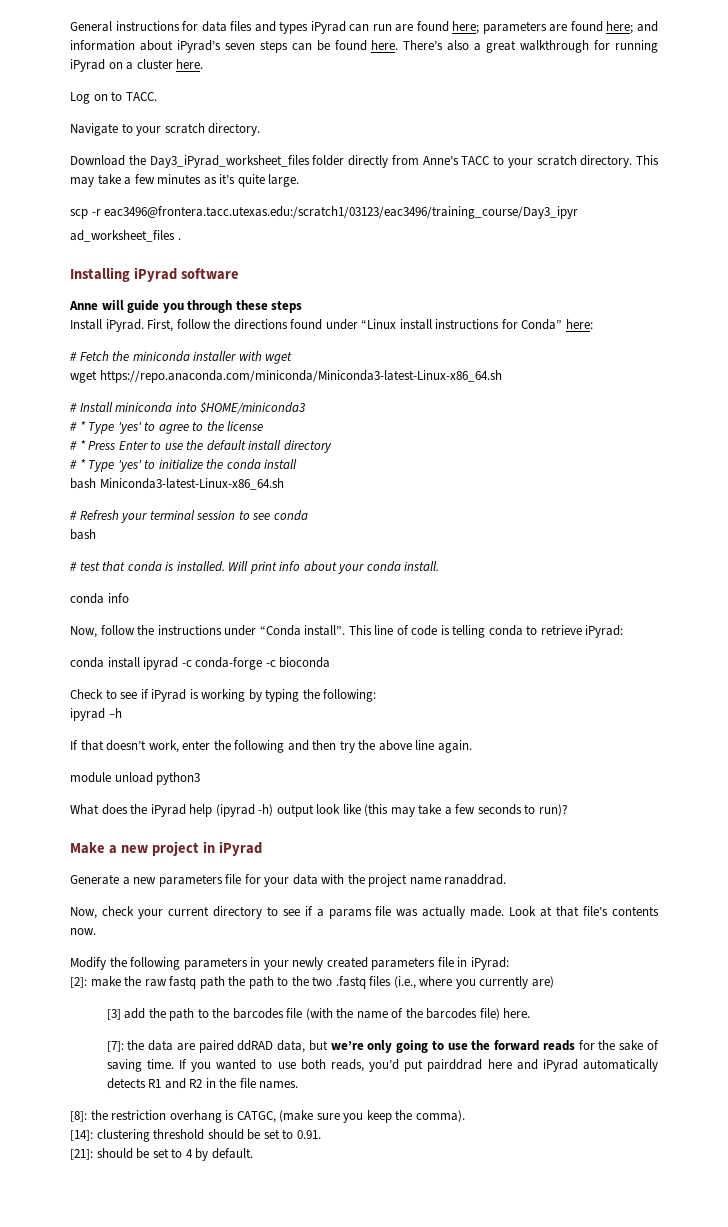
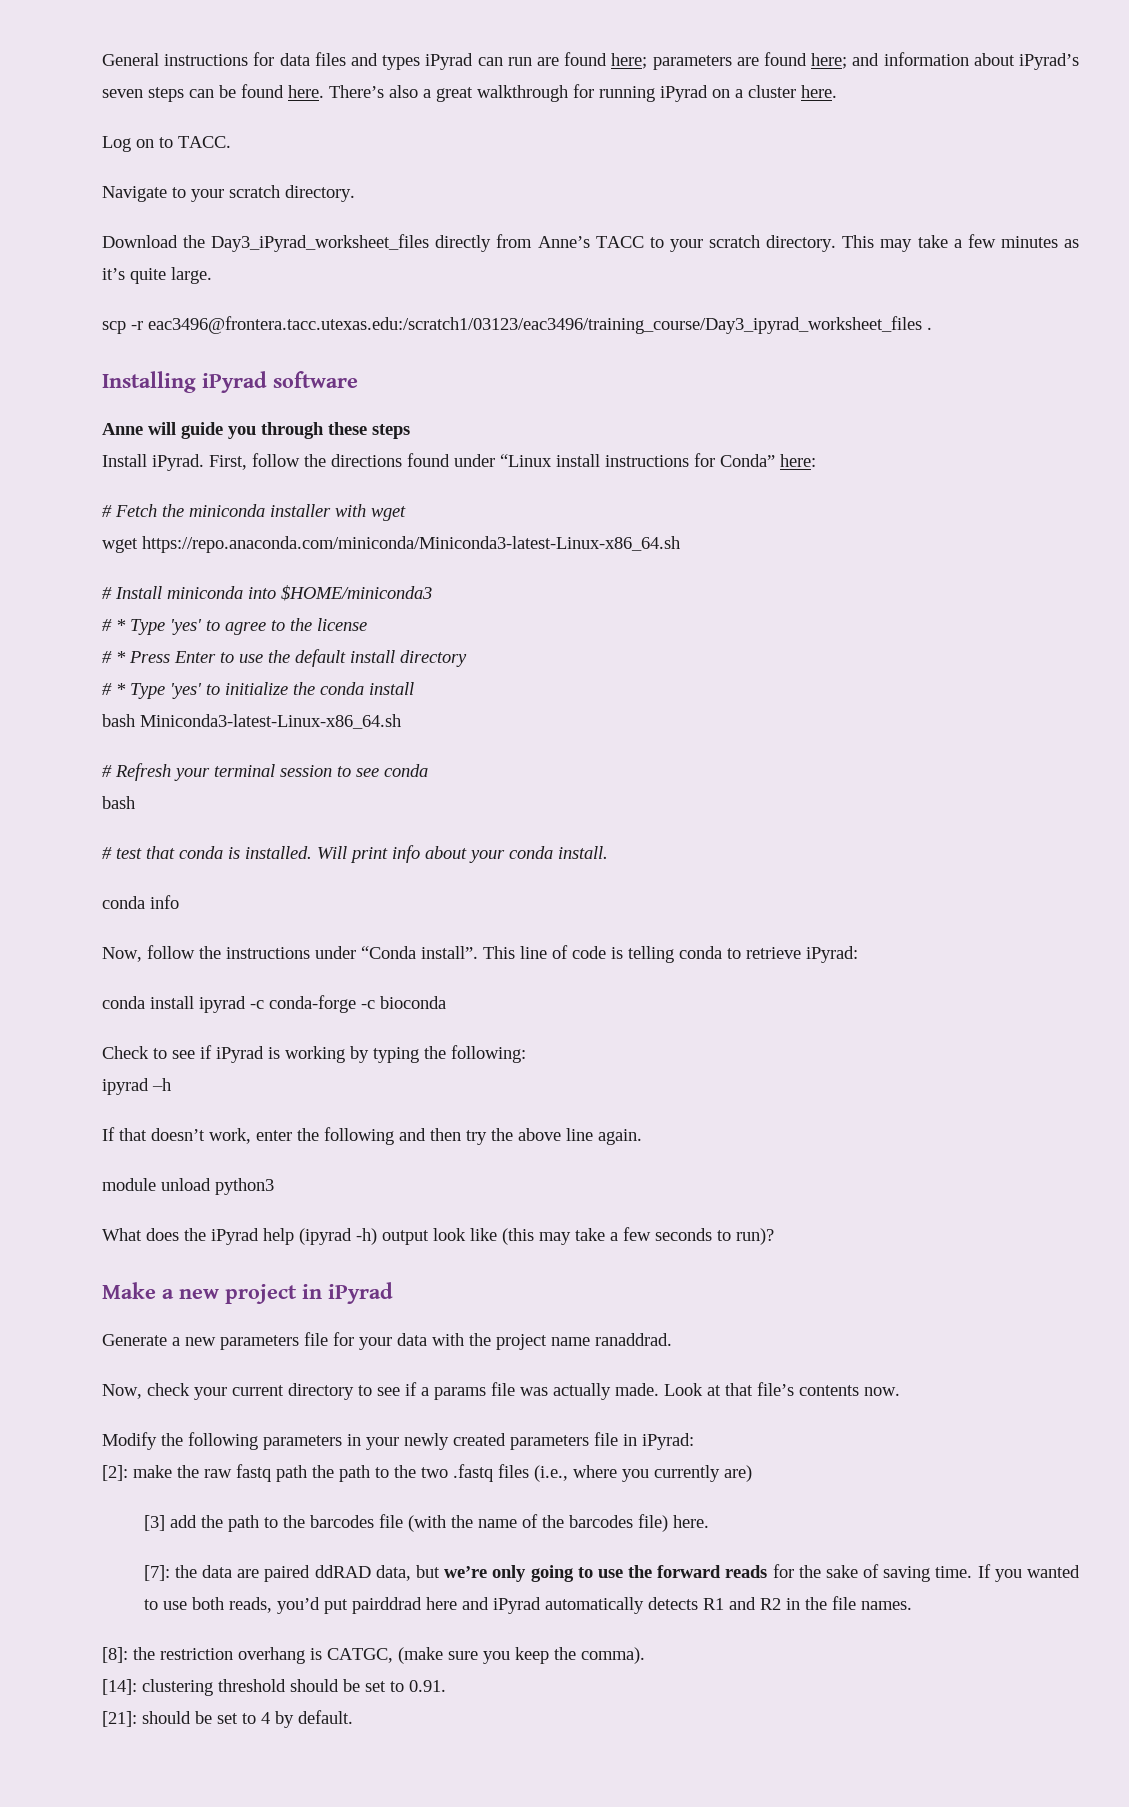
[312,155,345,166] folder -> (430, 243) none
[104,206,579,219] [70,230,175,242] eac3496@frontera.tacc.utexas.edu:/scratch1/03123/eac3496/training_course/Day3_ipyr // ad_worksheet_files -> [148,316,922,334] eac3496@frontera.tacc.utexas.edu:/scratch1/03123/eac3496/training_course/Day3_ipyrad_worksheet_files

